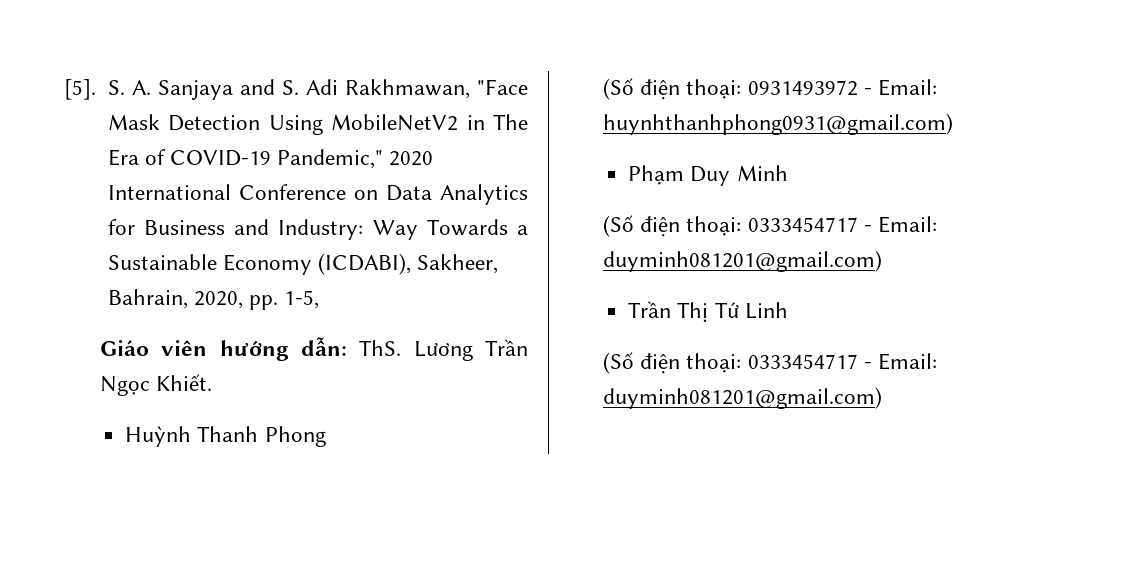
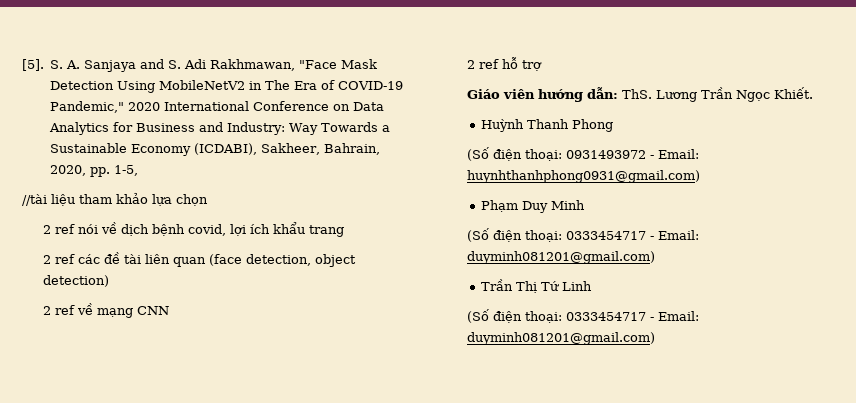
(320, 299) none -> [22,192,208,206] [43,221,345,237] [43,252,357,267] [43,275,110,287] [43,303,170,318] [467,57,543,71] // //tài liệu tham khảo lựa chọn // 2 ref nói về dịch bệnh covid, lợi ích khẩu trang // 2 ref các đề tài liên quan (face detection, object detection) // 2 ref về mạng CNN // 2 ref hỗ trợ

